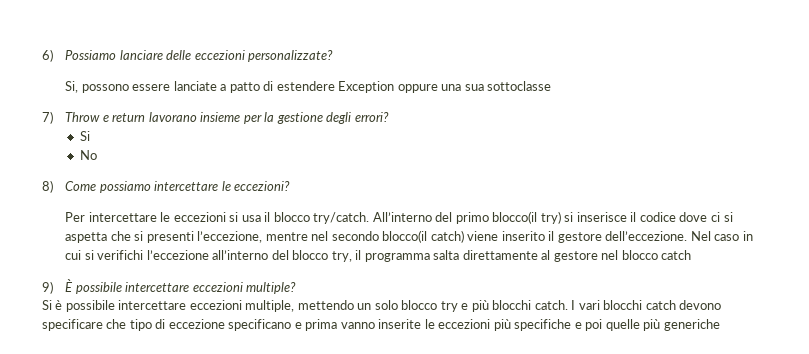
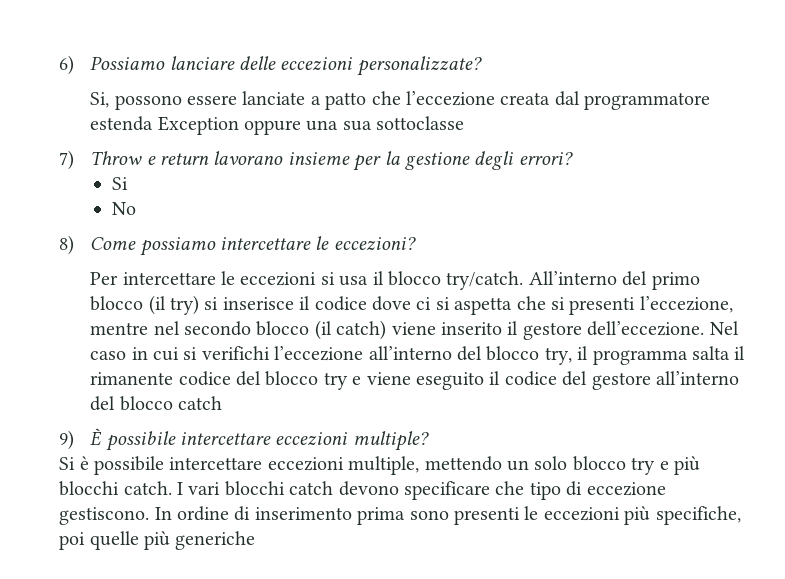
[263,81,335,91] di estendere -> [371,91,711,110] [90,116,154,131] che l’eccezione creata dal programmatore estenda
[492,211,538,224] blocco(il -> [90,295,166,315] blocco (il
[382,230,428,243] blocco(il -> [256,320,332,340] blocco (il
[462,250,619,262] direttamente al gestore nel -> [734,346,746,360] [90,371,740,390] [90,396,116,411] il rimanente codice del blocco try e viene eseguito il codice del gestore all’interno del
[228,319,422,331] specificano e prima vanno inserite -> [59,506,520,525] gestiscono. In ordine di inserimento prima sono presenti
[514,319,582,331] specifiche e -> [655,506,741,525] specifiche,

